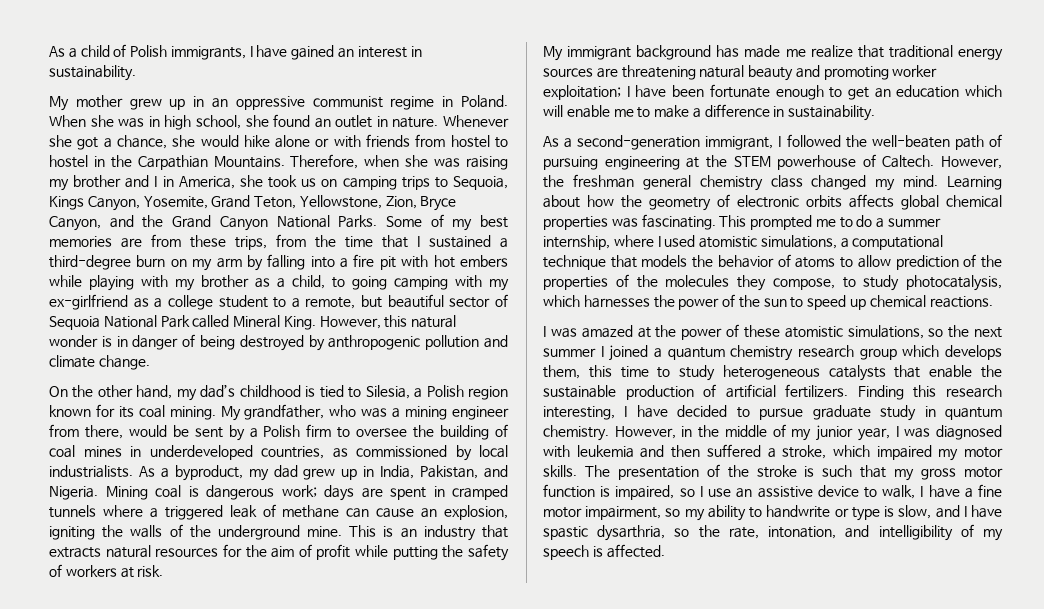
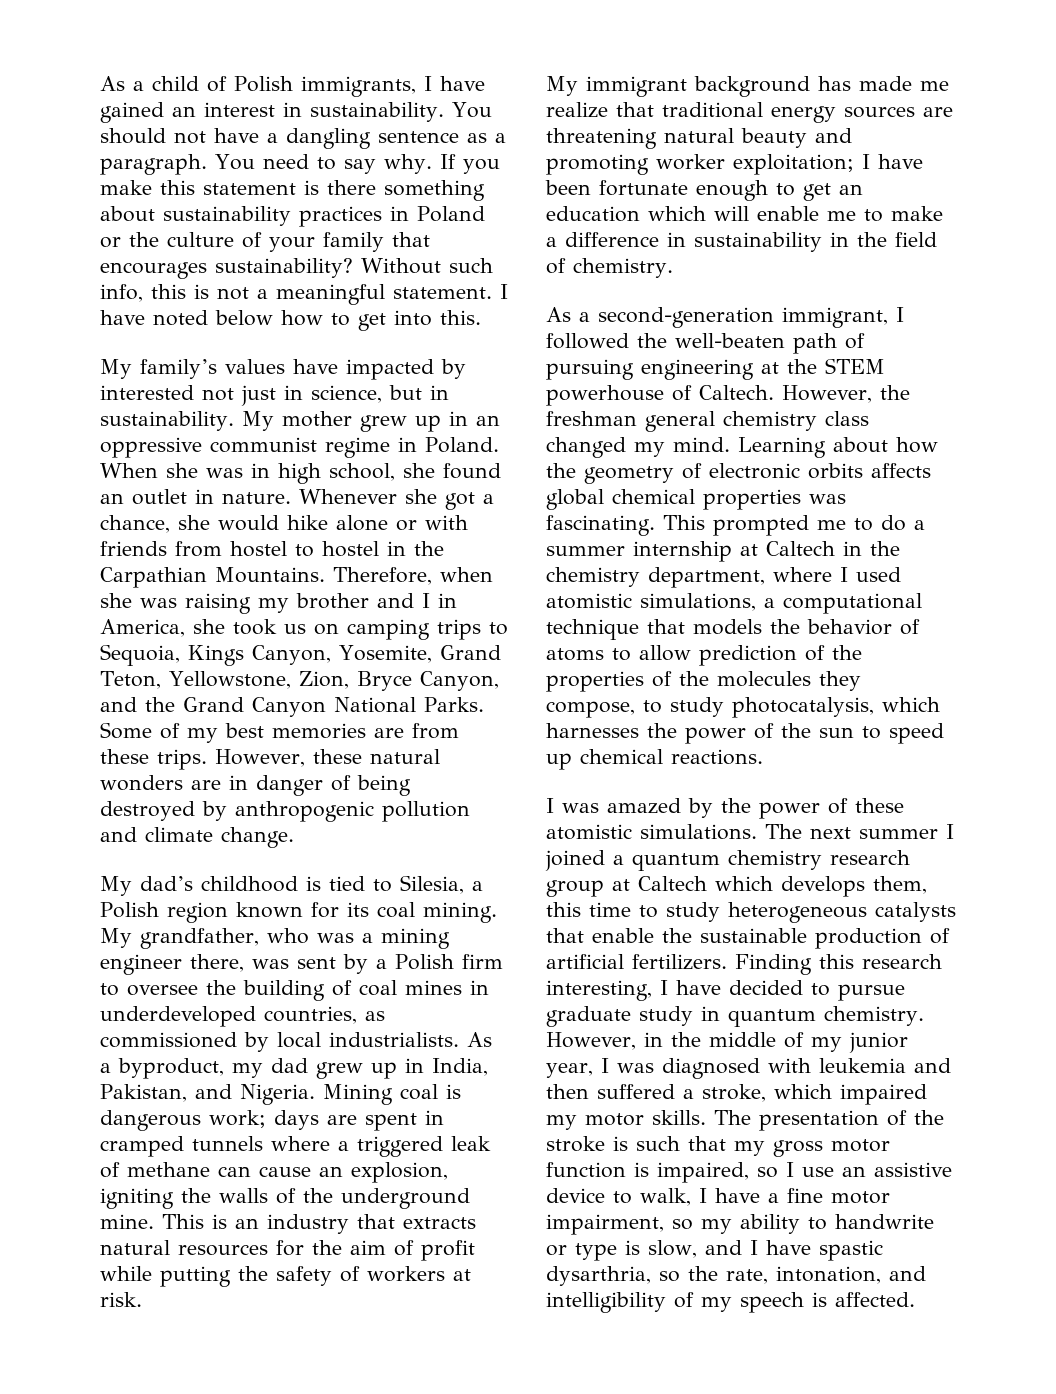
(136, 73) // -> [451,102,492,118] [100,128,506,149] [100,154,500,175] [100,180,485,201] [100,206,485,227] [100,232,430,252] [100,258,493,279] [100,284,508,305] [100,310,481,331] [100,359,466,380] [100,385,449,406] [100,411,234,431] You should not have a dangling sentence as a paragraph. You need to say why. If you make this statement is there something about sustainability practices in Poland or the culture of your family that encourages sustainability? Without such info, this is not a meaningful statement. I have noted below how to get into this. // My family’s values have impacted by interested not just in science, but in sustainability.
[235,234,508,250] [49,254,508,271] [49,275,509,291] [49,294,508,310] [49,315,457,330] [49,335,112,347] trips, from the time that I sustained a third-degree burn on my arm by falling into a fire pit with hot embers while playing with my brother as a child, to going camping with my ex-girlfriend as a college student to a remote, but beautiful sector of Sequoia National Park called Mineral King. However, this natural wonder is -> [157,749,440,770] [100,775,221,791] trips. However, these natural wonders are
[49,385,197,401] On the other hand, my -> [100,876,132,896] My
[49,424,189,439] from there, would be -> [190,954,289,972] there, was
[788,105,876,121] sustainability. -> [694,232,937,252] [546,258,673,278] sustainability in the field of chemistry.
[543,235,610,250] internship, -> [633,541,900,562] [546,567,765,588] internship at Caltech in the chemistry department,
[637,327,651,338] at -> [688,798,713,818] by
[847,325,970,339] simulations, so the -> [640,824,802,840] simulations. The
(897, 354) none -> [612,876,707,891] at Caltech

